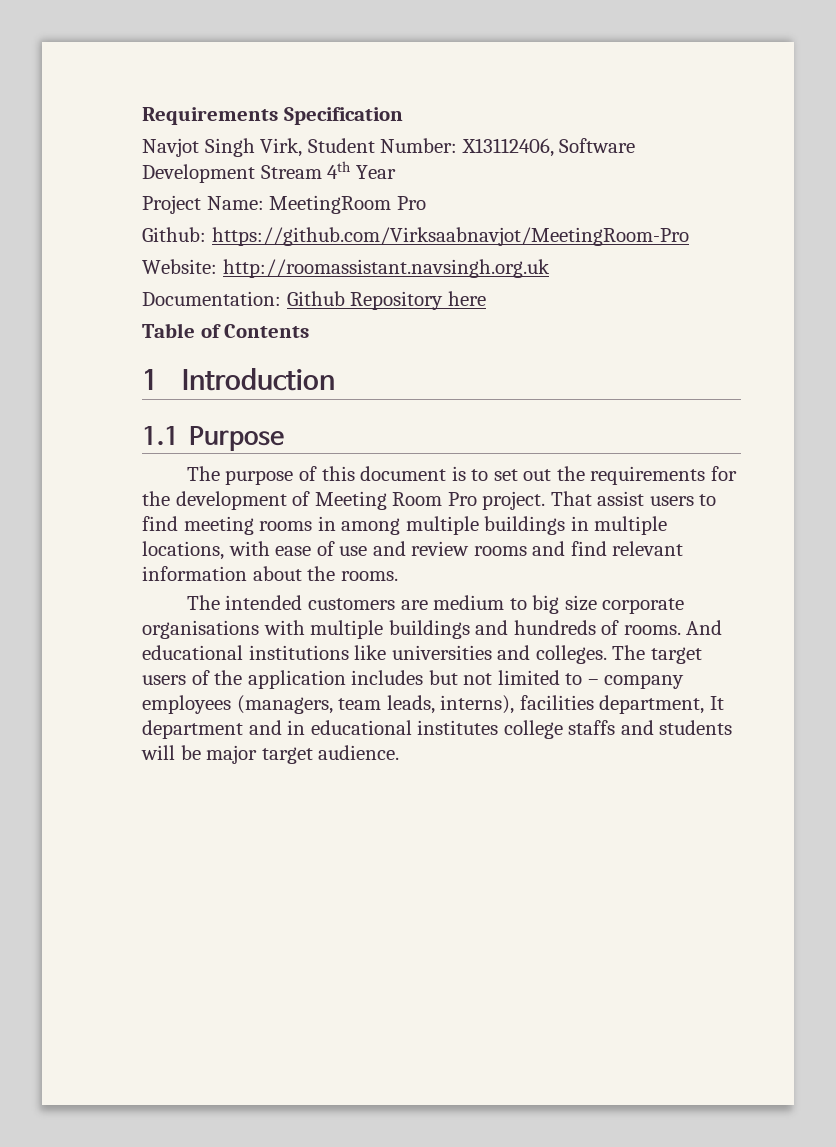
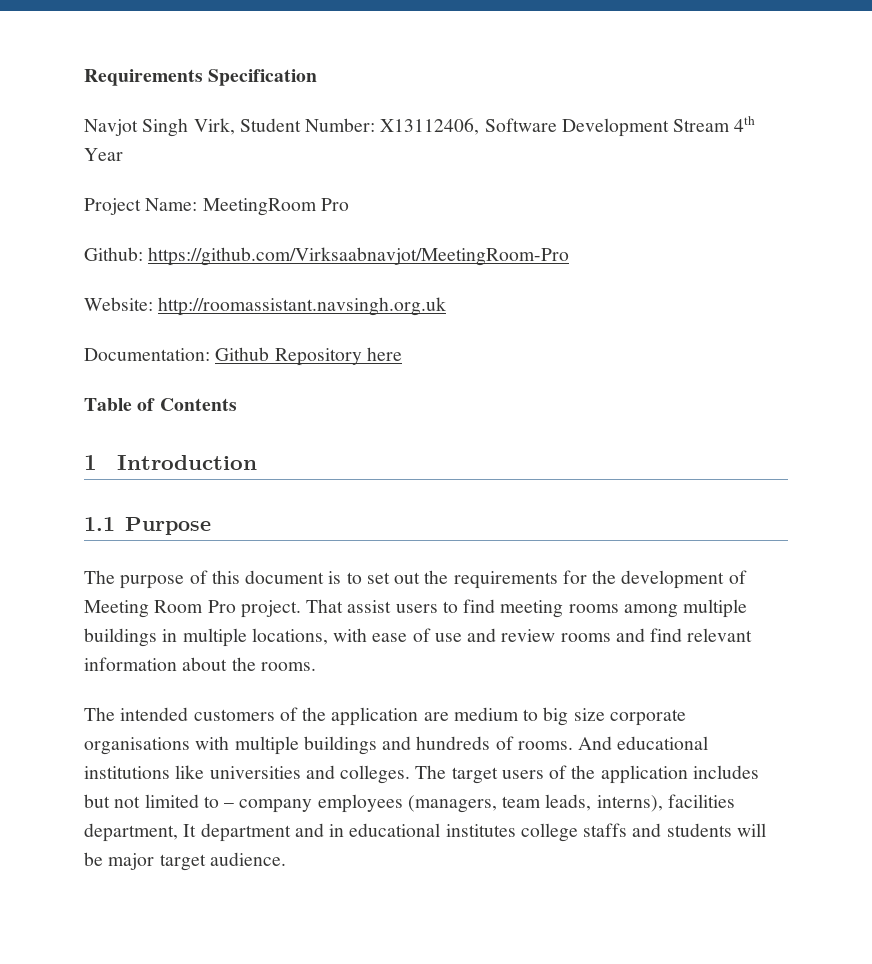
[317,516,336,531] in -> (619, 608) none
(395, 604) none -> [279,707,419,726] of the application

